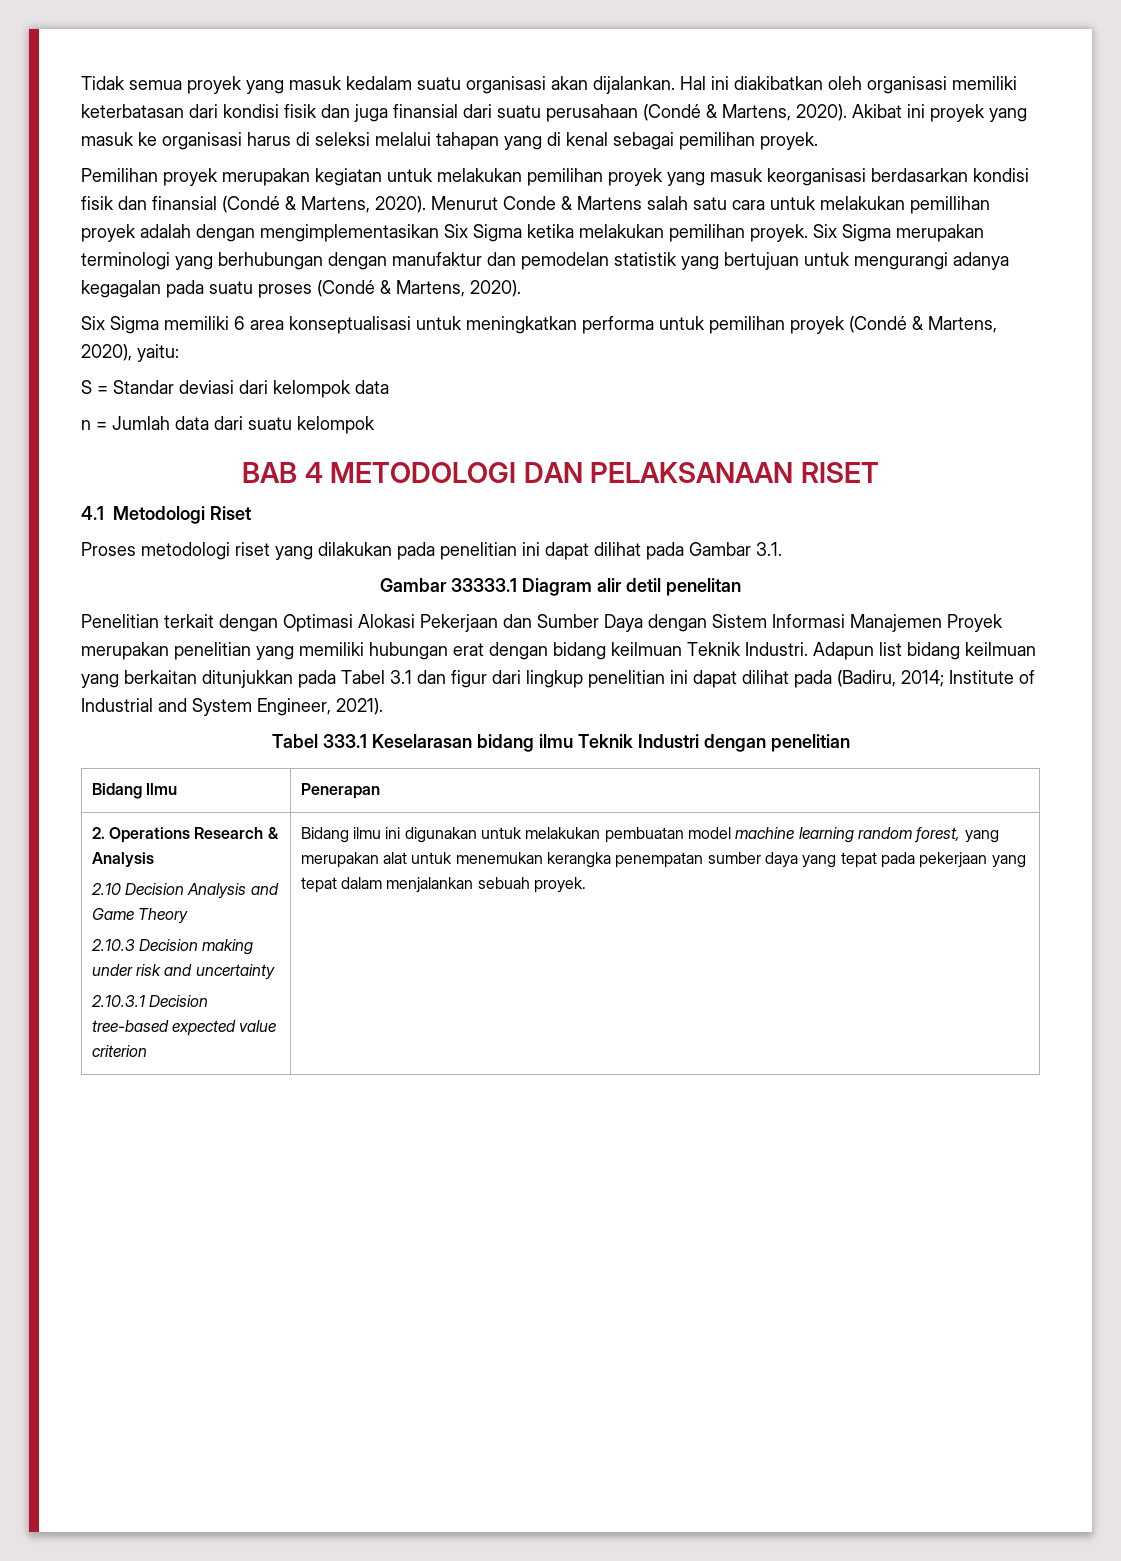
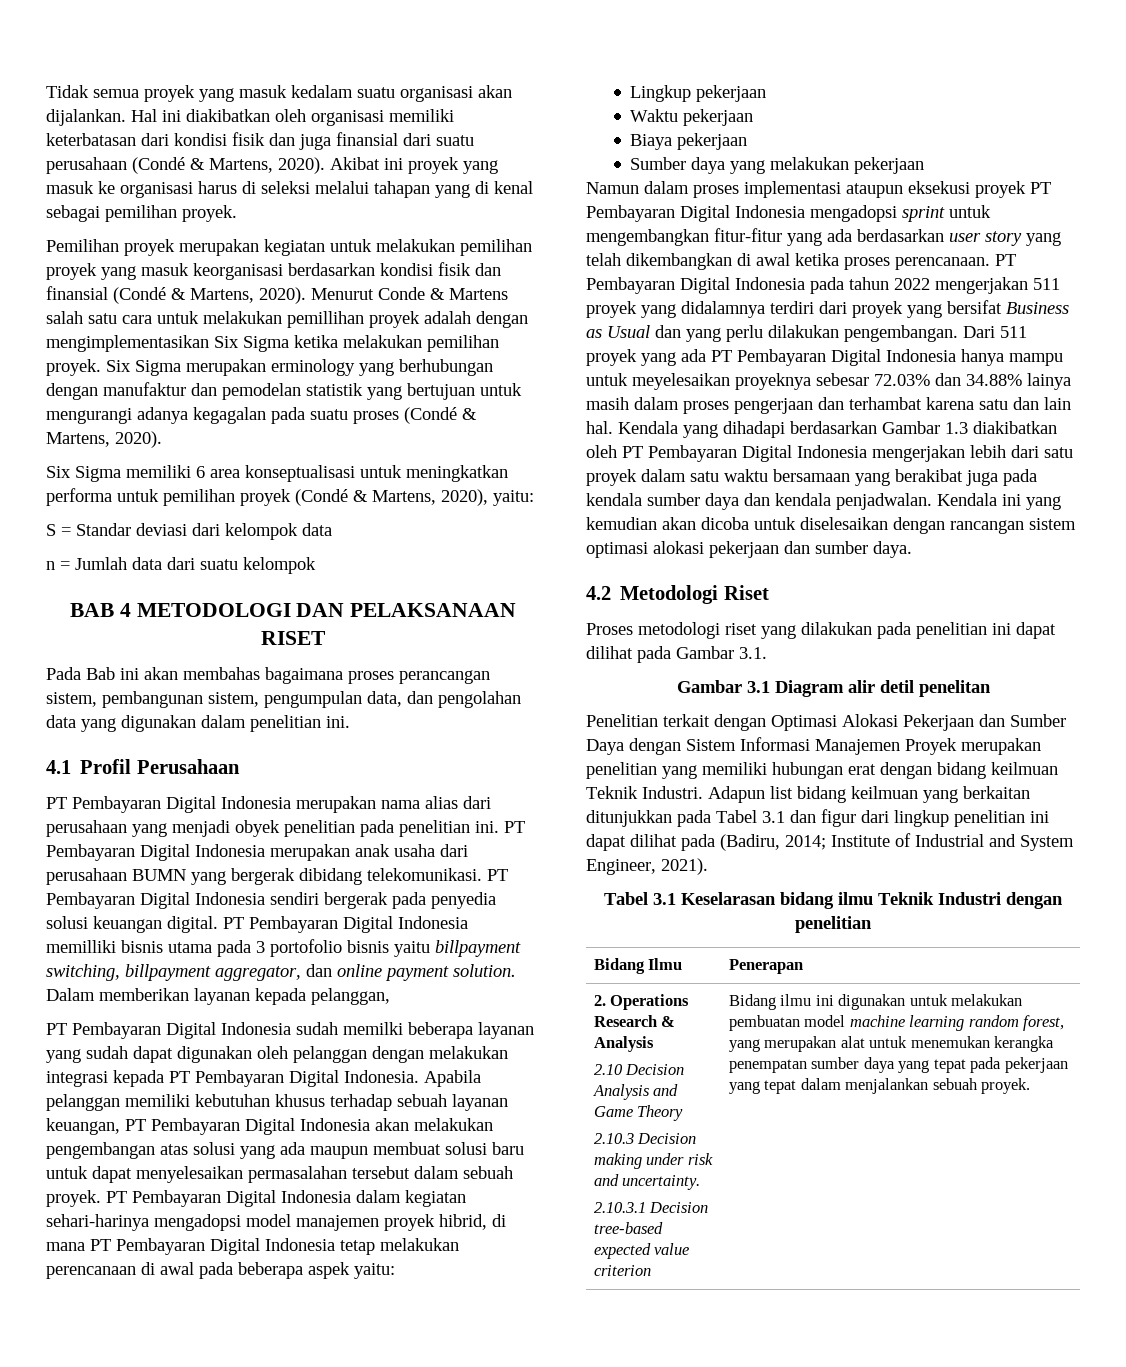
[81,252,170,270] terminologi -> [271,359,355,376] erminology
[81,506,104,520] 4.1 -> [46,667,490,684] [46,691,521,708] [46,715,350,732] [46,759,240,774] [46,796,491,813] [46,820,525,837] [46,844,468,861] [46,868,508,885] [46,892,496,909] [46,916,468,933] [46,939,521,957] [46,964,516,981] [46,988,390,1005] [46,1022,534,1039] [46,1046,508,1063] [46,1070,481,1087] [46,1094,508,1111] [46,1118,493,1135] [46,1142,524,1159] [46,1166,513,1183] [46,1190,466,1207] [46,1214,506,1231] [46,1238,459,1255] [46,1262,395,1279] [630,85,767,102] [630,109,754,126] [630,133,748,150] [630,157,925,174] [586,181,1051,198] [586,205,991,222] [586,228,1061,246] [586,253,1016,270] [586,277,1060,294] [586,300,1069,318] [586,325,1027,342] [586,349,1063,366] [586,373,1071,390] [586,397,1071,414] [586,421,1057,438] [586,445,1073,462] [586,469,1037,486] [586,493,1061,510] [586,517,1076,534] [586,541,912,558] [586,586,611,600] Pada Bab ini akan membahas bagaimana proses perancangan sistem, pembangunan sistem, pengumpulan data, dan pengolahan data yang digunakan dalam penelitian ini. // 4.1 Profil Perusahaan // PT Pembayaran Digital Indonesia merupakan nama alias dari perusahaan yang menjadi obyek penelitian pada penelitian ini. PT Pembayaran Digital Indonesia merupakan anak usaha dari perusahaan BUMN yang bergerak dibidang telekomunikasi. PT Pembayaran Digital Indonesia sendiri bergerak pada penyedia solusi keuangan digital. PT Pembayaran Digital Indonesia memilliki bisnis utama pada 3 portofolio bisnis yaitu billpayment switching, billpayment aggregator, dan online payment solution. Dalam memberikan layanan kepada pelanggan, // PT Pembayaran Digital Indonesia sudah memilki beberapa layanan yang sudah dapat digunakan oleh pelanggan dengan melakukan integrasi kepada PT Pembayaran Digital Indonesia. Apabila pelanggan memiliki kebutuhan khusus terhadap sebuah layanan keuangan, PT Pembayaran Digital Indonesia akan melakukan pengembangan atas solusi yang ada maupun membuat solusi baru untuk dapat menyelesaikan permasalahan tersebut dalam sebuah proyek. PT Pembayaran Digital Indonesia dalam kegiatan sehari-harinya mengadopsi model manajemen proyek hibrid, di mana PT Pembayaran Digital Indonesia tetap melakukan perencanaan di awal pada beberapa aspek yaitu: // Lingkup pekerjaan // Waktu pekerjaan // Biaya pekerjaan // Sumber daya yang melakukan pekerjaan // Namun dalam proses implementasi ataupun eksekusi proyek PT Pembayaran Digital Indonesia mengadopsi sprint untuk mengembangkan fitur-fitur yang ada berdasarkan user story yang telah dikembangkan di awal ketika proses perencanaan. PT Pembayaran Digital Indonesia pada tahun 2022 mengerjakan 511 proyek yang didalamnya terdiri dari proyek yang bersifat Business as Usual dan yang perlu dilakukan pengembangan. Dari 511 proyek yang ada PT Pembayaran Digital Indonesia hanya mampu untuk meyelesaikan proyeknya sebesar 72.03% dan 34.88% lainya masih dalam proses pengerjaan dan terhambat karena satu dan lain hal. Kendala yang dihadapi berdasarkan Gambar 1.3 diakibatkan oleh PT Pembayaran Digital Indonesia mengerjakan lebih dari satu proyek dalam satu waktu bersamaan yang berakibat juga pada kendala sumber daya dan kendala penjadwalan. Kendala ini yang kemudian akan dicoba untuk diselesaikan dengan rancangan sistem optimasi alokasi pekerjaan dan sumber daya. // 4.2
[451,578,517,592] 33333.1 -> [746,681,770,693] 3.1
[322,734,367,748] 333.1 -> [653,893,676,905] 3.1
[195,964,275,980] uncertainty -> [622,1175,701,1190] uncertainty.

